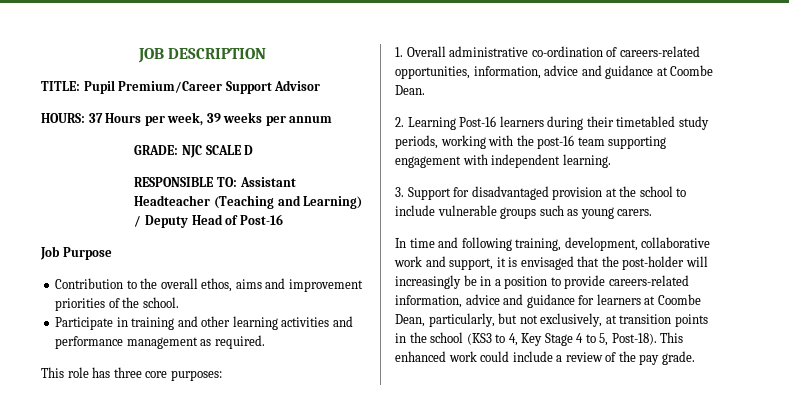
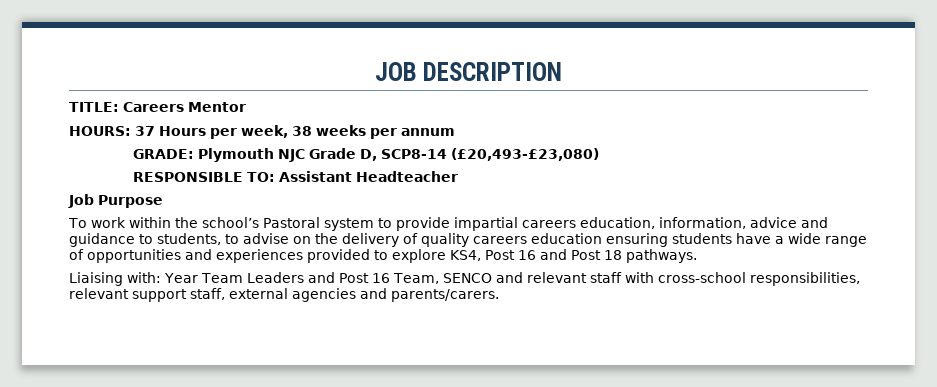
[83,80,321,94] Pupil Premium/Career Support Advisor -> [123,102,246,112] Careers Mentor
[206,113,221,123] 39 -> [292,126,312,136] 38
[181,145,254,158] [134,177,296,187] [134,195,363,209] [134,214,283,228] [40,246,112,260] [55,278,363,292] [55,297,179,311] [55,316,353,330] [55,335,265,349] [41,367,222,381] [395,46,700,57] [395,65,714,79] [395,85,425,95] [395,116,709,130] [395,135,667,149] [395,154,611,168] [395,186,687,200] [395,205,653,219] [395,237,711,251] [394,256,708,270] [395,275,689,289] [395,294,701,308] [395,313,708,327] [395,332,684,346] [395,351,695,365] NJC SCALE D // RESPONSIBLE TO: Assistant Headteacher (Teaching and Learning) / Deputy Head of Post-16 // Job Purpose // Contribution to the overall ethos, aims and improvement priorities of the school. // Participate in training and other learning activities and performance management as required. // This role has three core purposes: // 1. Overall administrative co-ordination of careers-related opportunities, information, advice and guidance at Coombe Dean. // 2. Learning Post-16 learners during their timetabled study periods, working with the post-16 team supporting engagement with independent learning. // 3. Support for disadvantaged provision at the school to include vulnerable groups such as young carers. // In time and following training, development, collaborative work and support, it is envisaged that the post-holder will increasingly be in a position to provide careers-related information, advice and guidance for learners at Coombe Dean, particularly, but not exclusively, at transition points in the school (KS3 to 4, Key Stage 4 to 5, Post-18). This enhanced work could include a review of the pay grade. -> [197,148,599,162] [132,171,458,182] [68,194,163,208] [68,217,828,231] [69,233,867,247] [69,249,697,263] [69,272,860,286] [69,288,499,302] Plymouth NJC Grade D, SCP8-14 (£20,493-£23,080) // RESPONSIBLE TO: Assistant Headteacher // Job Purpose // To work within the school’s Pastoral system to provide impartial careers education, information, advice and guidance to students, to advise on the delivery of quality careers education ensuring students have a wide range of opportunities and experiences provided to explore KS4, Post 16 and Post 18 pathways. // Liaising with: Year Team Leaders and Post 16 Team, SENCO and relevant staff with cross-school responsibilities, relevant support staff, external agencies and parents/carers.

